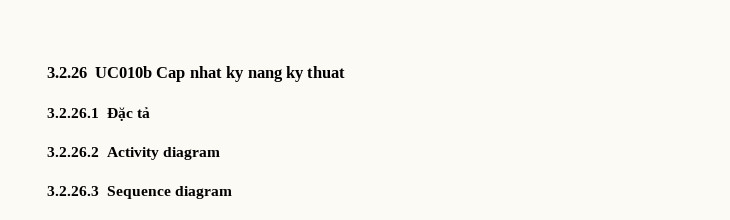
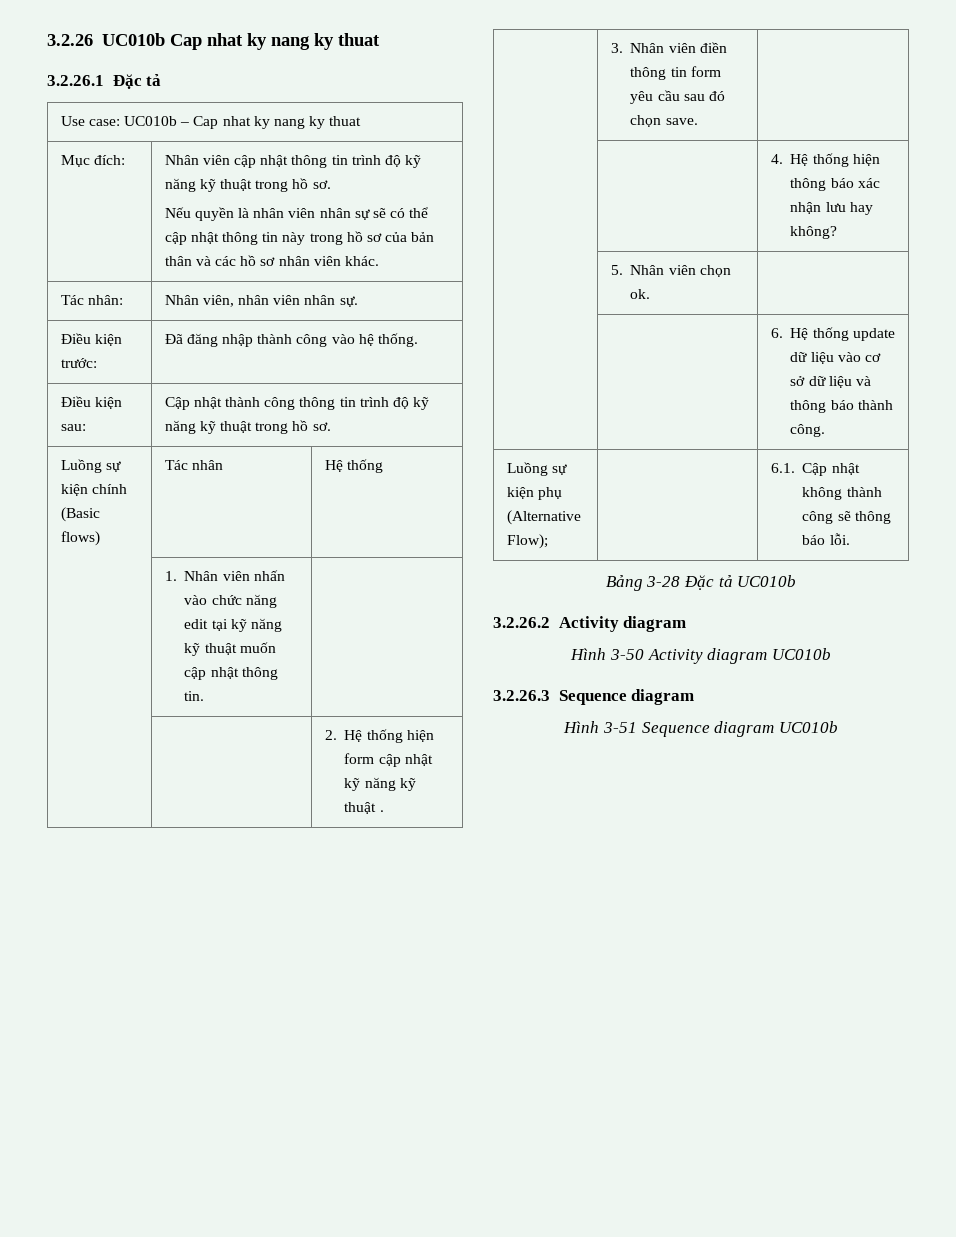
[47,147,220,160] [47,186,232,199] // 3.2.26.2 Activity diagram // 3.2.26.3 Sequence diagram -> [60,116,362,129] [60,155,125,167] [164,155,422,168] [164,178,331,192] [164,207,429,221] [164,231,435,245] [164,255,379,266] [60,295,123,305] [164,295,358,307] [60,333,122,346] [60,358,97,368] [164,333,418,347] [60,396,122,409] [60,424,86,431] [164,397,430,410] [164,420,331,434] [60,459,121,473] [60,484,127,496] [60,507,100,522] [60,531,100,546] [164,460,223,470] [324,459,383,473] [164,570,285,581] [184,594,277,608] [184,618,282,632] [184,642,276,656] [184,667,278,680] [184,691,205,701] [324,729,434,743] [344,753,433,767] [344,777,416,791] [344,802,384,814] [610,42,727,53] [630,66,721,80] [630,90,725,104] [630,115,698,127] [770,153,880,167] [790,178,880,191] [790,202,873,215] [790,226,838,239] [610,265,731,277] [630,289,651,299] [770,327,895,341] [790,352,881,364] [790,376,871,388] [790,400,893,413] [790,424,826,437] [506,462,567,476] [506,487,562,500] [506,510,581,525] [506,534,548,549] [770,463,860,476] [802,487,882,500] [802,511,891,524] [802,533,850,545] [605,575,797,591] [493,616,687,632] [570,648,831,664] [493,689,695,705] [563,721,838,737] // Use case: UC010b – Cap nhat ky nang ky thuat // Mục đích: | Nhân viên cập nhật thông tin trình độ kỹ năng kỹ thuật trong hồ sơ. // Nếu quyền là nhân viên nhân sự sẽ có thể cập nhật thông tin này trong hồ sơ của bản thân và các hồ sơ nhân viên khác. // Tác nhân: | Nhân viên, nhân viên nhân sự. // Điều kiện trước: | Đã đăng nhập thành công vào hệ thống. // Điều kiện sau: | Cập nhật thành công thông tin trình độ kỹ năng kỹ thuật trong hồ sơ. // Luồng sự kiện chính (Basic flows) | Tác nhân | Hệ thống // | 1. Nhân viên nhấn vào chức năng edit tại kỹ năng kỹ thuật muốn cập nhật thông tin. | // | | 2. Hệ thống hiện form cập nhật kỹ năng kỹ thuật . // | 3. Nhân viên điền thông tin form yêu cầu sau đó chọn save. | // | | 4. Hệ thống hiện thông báo xác nhận lưu hay không? // | 5. Nhân viên chọn ok. | // | | 6. Hệ thống update dữ liệu vào cơ sở dữ liệu và thông báo thành công. // Luồng sự kiện phụ (Alternative Flow); | | 6.1. Cập nhật không thành công sẽ thông báo lỗi. // Bảng 3-28 Đặc tả UC010b // 3.2.26.2 Activity diagram // Hình 3-50 Activity diagram UC010b // 3.2.26.3 Sequence diagram // Hình 3-51 Sequence diagram UC010b

